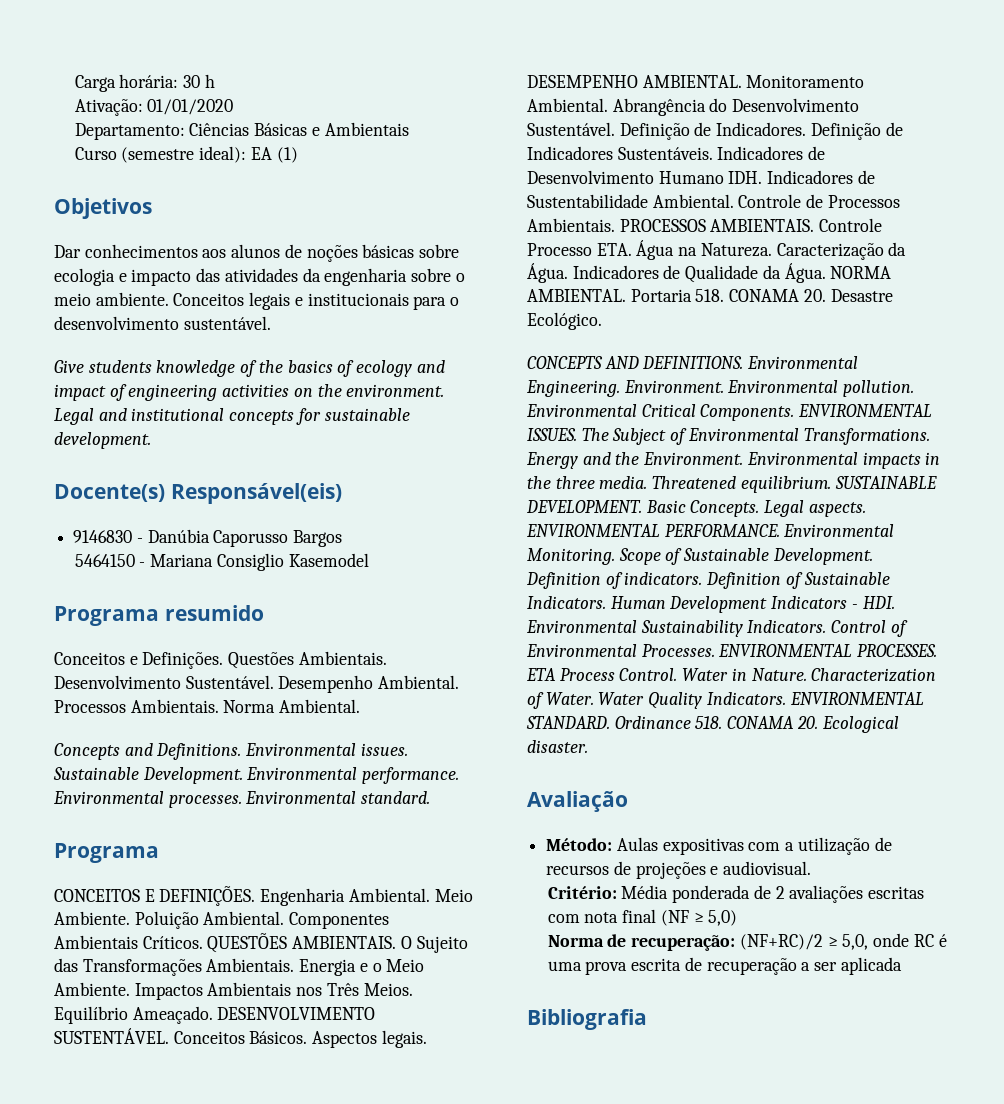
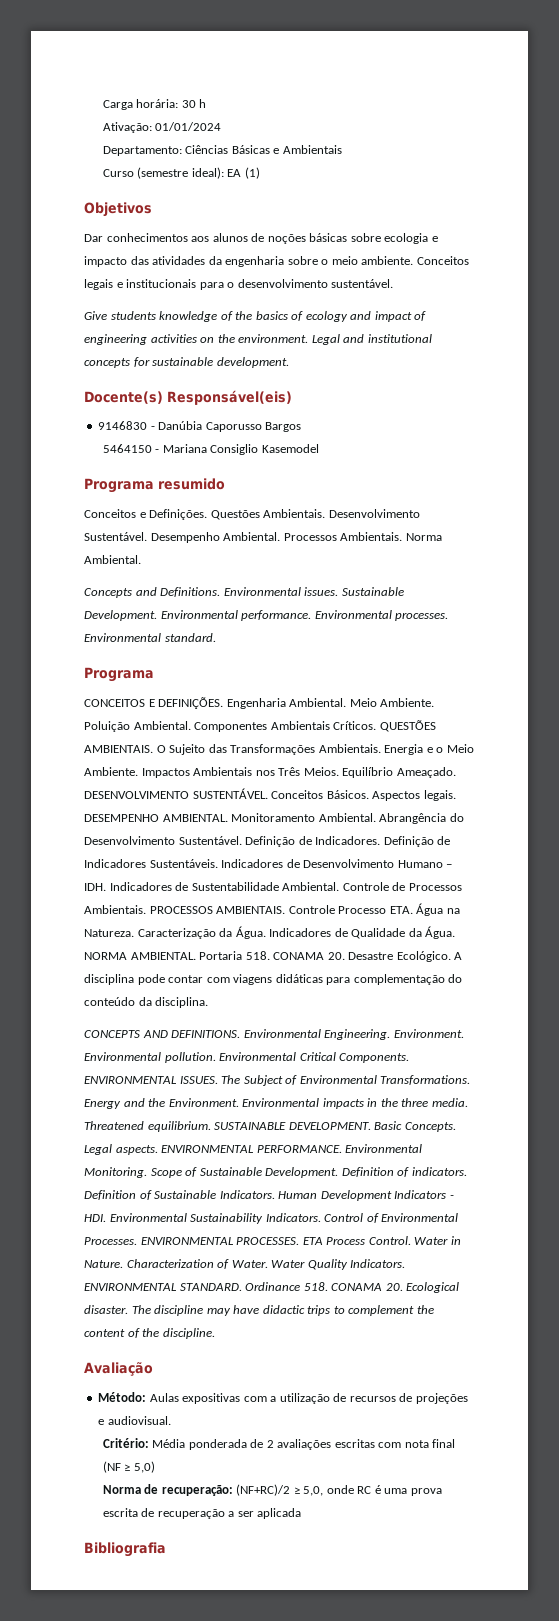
[147,99,234,115] 01/01/2020 -> [155,122,222,131] 01/01/2024
(724, 177) none -> [446,864,453,868] –
(602, 321) none -> [454,952,463,960] [84,974,463,985] [84,997,209,1008] A disciplina pode contar com viagens didáticas para complementação do conteúdo da disciplina.
(588, 746) none -> [131,1305,434,1316] [84,1328,215,1339] The discipline may have didactic trips to complement the content of the discipline.

